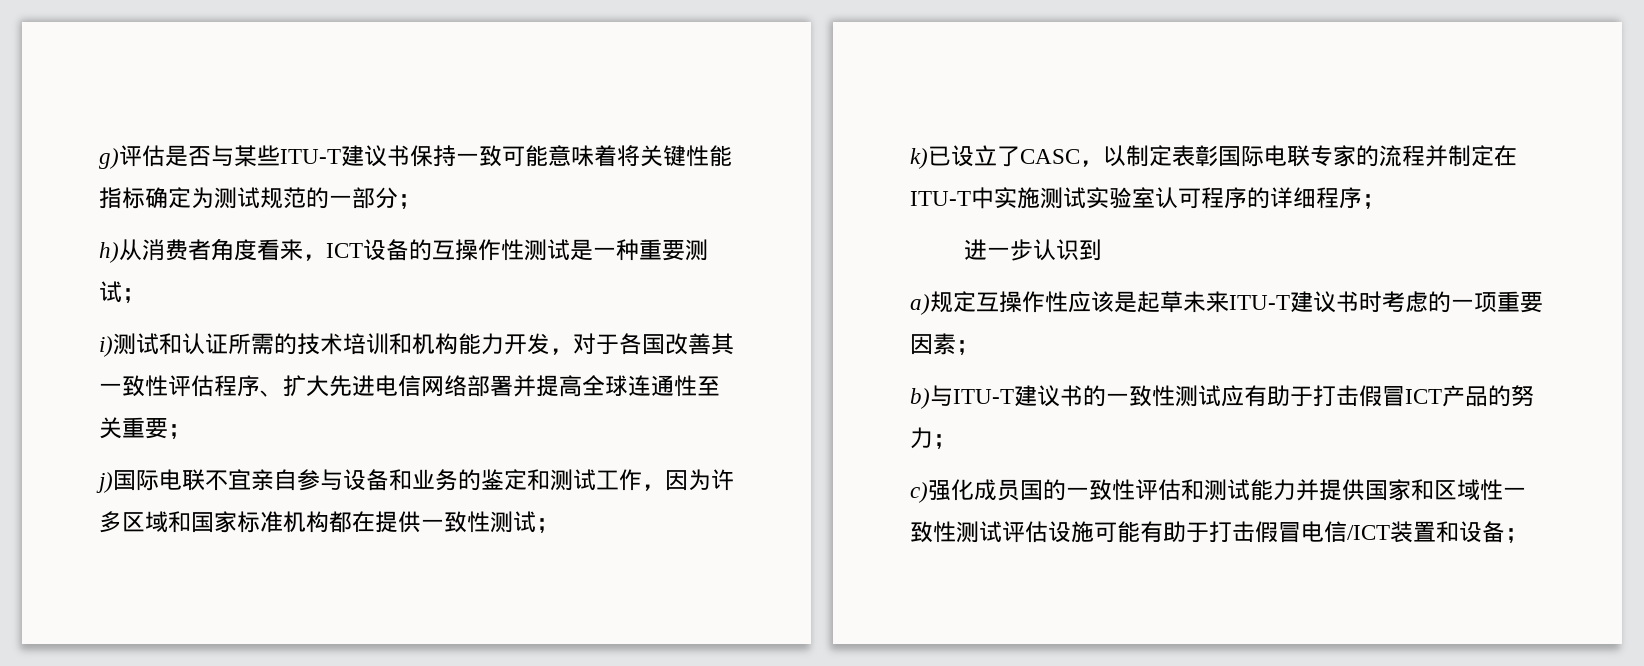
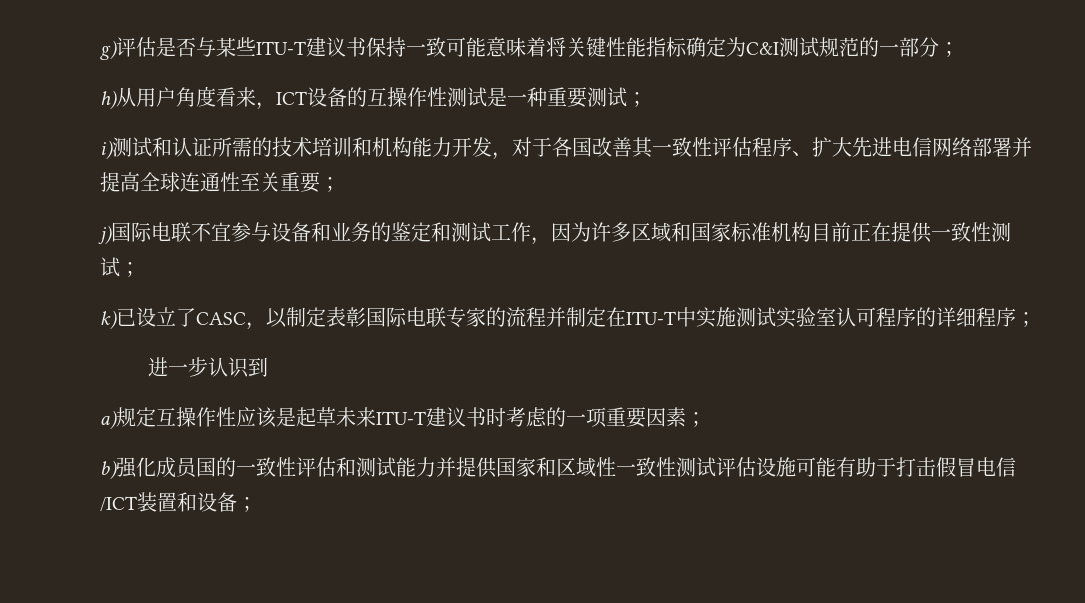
(214, 198) none -> [746,42,779,55] C&I
[142,239,211,261] 消费者 -> [136,87,176,107] 用户
[251,469,297,491] 亲自 -> (231, 231) none
[329,511,352,533] 都 -> [811,222,871,242] 目前正
[930,385,1534,407] [910,427,956,449] [910,482,928,503] 与ITU-T建议书的一致性测试应有助于打击假冒ICT产品的努力； // c) -> (117, 470) none

